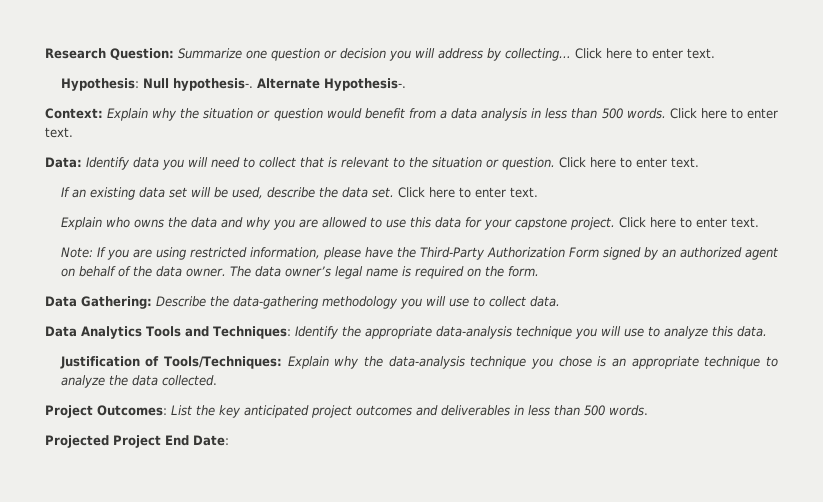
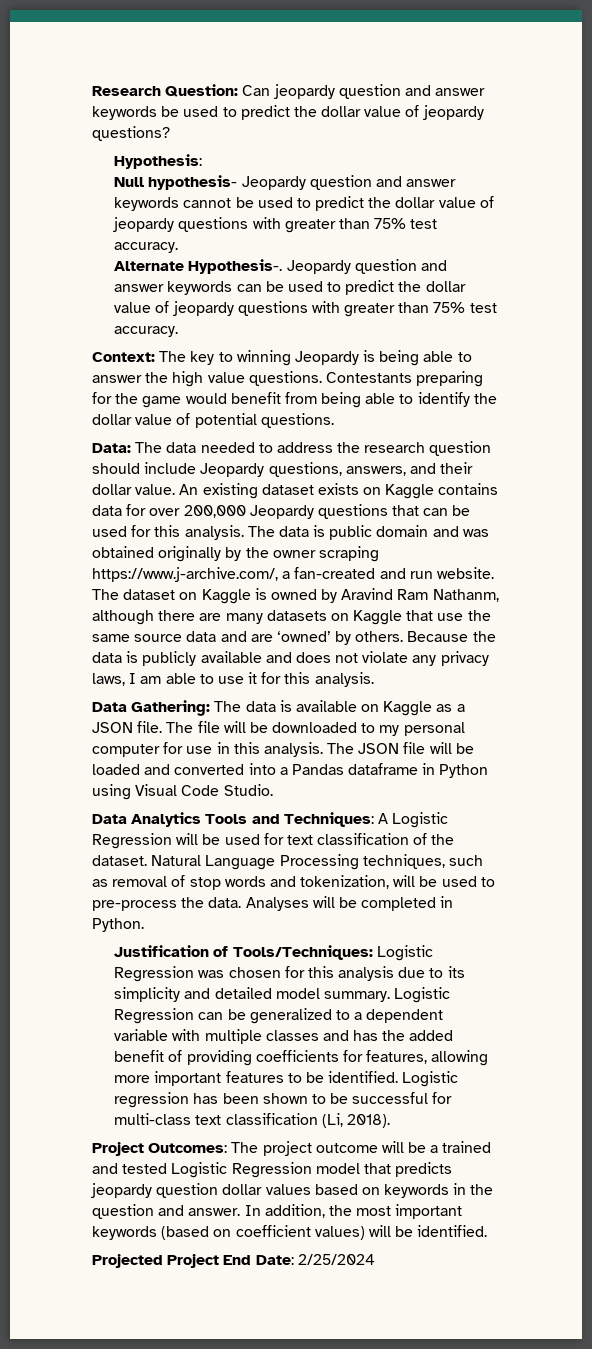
[178,48,715,61] [60,78,406,91] [45,108,778,121] [45,127,73,138] [45,157,699,170] [60,187,538,200] [60,217,759,230] [60,247,779,260] [60,266,539,279] [45,296,560,309] Summarize one question or decision you will address by collecting… Click here to enter text. // Hypothesis: Null hypothesis-. Alternate Hypothesis-. // Context: Explain why the situation or question would benefit from a data analysis in less than 500 words. Click here to enter text. // Data: Identify data you will need to collect that is relevant to the situation or question. Click here to enter text. // If an existing data set will be used, describe the data set. Click here to enter text. // Explain who owns the data and why you are allowed to use this data for your capstone project. Click here to enter text. // Note: If you are using restricted information, please have the Third-Party Authorization Form signed by an authorized agent on behalf of the data owner. The data owner’s legal name is required on the form. // Data Gathering: Describe the data-gathering methodology you will use to collect data. -> [242,84,486,99] [92,105,484,120] [92,126,170,141] [114,154,203,169] [114,175,457,190] [114,196,494,211] [113,217,438,233] [114,242,179,253] [114,259,447,274] [114,280,466,295] [114,301,497,317] [114,326,179,337] [92,350,472,366] [92,371,484,387] [92,392,497,408] [92,413,334,428] [92,441,492,456] [92,462,474,477] [92,483,499,499] [92,504,471,519] [92,525,489,540] [92,546,379,562] [92,567,494,582] [92,588,499,604] [92,610,491,625] [92,631,496,645] [92,651,489,666] [92,672,374,687] [92,700,465,716] [92,721,465,736] [92,742,474,757] [92,763,489,778] [92,784,273,800] Can jeopardy question and answer keywords be used to predict the dollar value of jeopardy questions? // Hypothesis: // Null hypothesis- Jeopardy question and answer keywords cannot be used to predict the dollar value of jeopardy questions with greater than 75% test accuracy. // Alternate Hypothesis-. Jeopardy question and answer keywords can be used to predict the dollar value of jeopardy questions with greater than 75% test accuracy. // Context: The key to winning Jeopardy is being able to answer the high value questions. Contestants preparing for the game would benefit from being able to identify the dollar value of potential questions. // Data: The data needed to address the research question should include Jeopardy questions, answers, and their dollar value. An existing dataset exists on Kaggle contains data for over 200,000 Jeopardy questions that can be used for this analysis. The data is public domain and was obtained originally by the owner scraping https://www.j-archive.com/, a fan-created and run website. The dataset on Kaggle is owned by Aravind Ram Nathanm, although there are many datasets on Kaggle that use the same source data and are ‘owned’ by others. Because the data is publicly available and does not violate any privacy laws, I am able to use it for this analysis. // Data Gathering: The data is available on Kaggle as a JSON file. The file will be downloaded to my personal computer for use in this analysis. The JSON file will be loaded and converted into a Pandas dataframe in Python using Visual Code Studio.
[294,326,767,339] [59,356,779,369] [60,375,217,388] [45,405,648,418] Identify the appropriate data-analysis technique you will use to analyze this data. // Justification of Tools/Techniques: Explain why the data-analysis technique you chose is an appropriate technique to analyze the data collected. // Project Outcomes: List the key anticipated project outcomes and deliverables in less than 500 words. -> [377,812,449,828] [92,833,455,849] [92,854,483,870] [92,875,495,890] [92,896,454,911] [92,918,144,932] [114,945,433,961] [114,966,465,982] [114,987,451,1003] [114,1008,444,1024] [114,1029,454,1044] [114,1050,489,1066] [114,1071,459,1087] [114,1092,453,1108] [114,1113,390,1128] [92,1141,492,1156] [92,1162,453,1178] [91,1183,494,1198] [92,1204,463,1219] [92,1225,488,1240] A Logistic Regression will be used for text classification of the dataset. Natural Language Processing techniques, such as removal of stop words and tokenization, will be used to pre-process the data. Analyses will be completed in Python. // Justification of Tools/Techniques: Logistic Regression was chosen for this analysis due to its simplicity and detailed model summary. Logistic Regression can be generalized to a dependent variable with multiple classes and has the added benefit of providing coefficients for features, allowing more important features to be identified. Logistic regression has been shown to be successful for multi-class text classification (Li, 2018). // Project Outcomes: The project outcome will be a trained and tested Logistic Regression model that predicts jeopardy question dollar values based on keywords in the question and answer. In addition, the most important keywords (based on coefficient values) will be identified.
(229, 440) none -> [297,1254,375,1265] 2/25/2024

